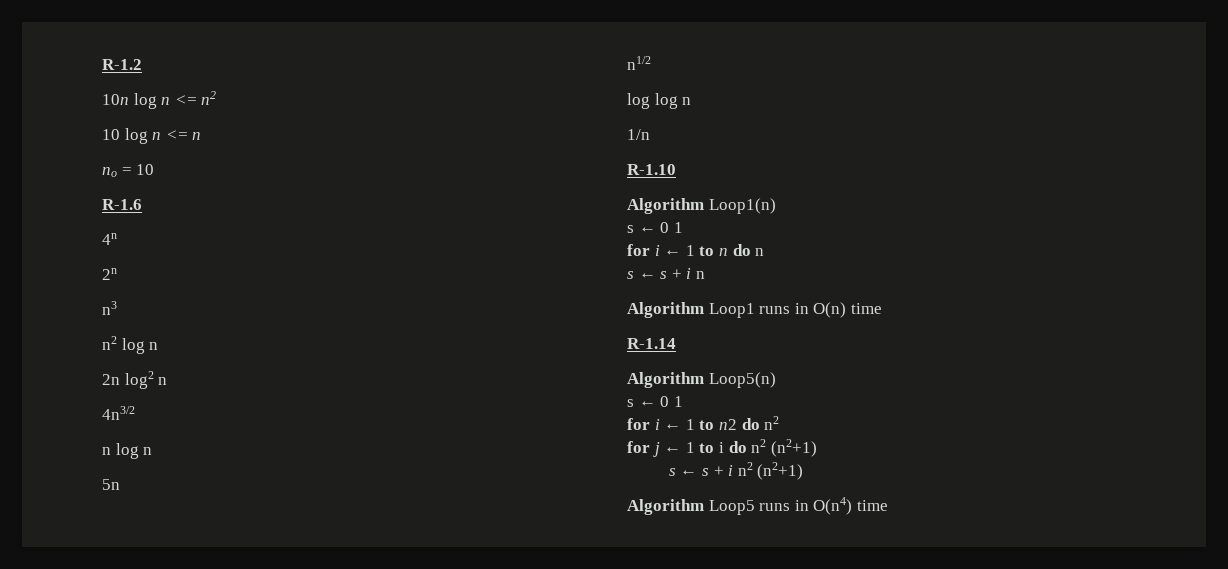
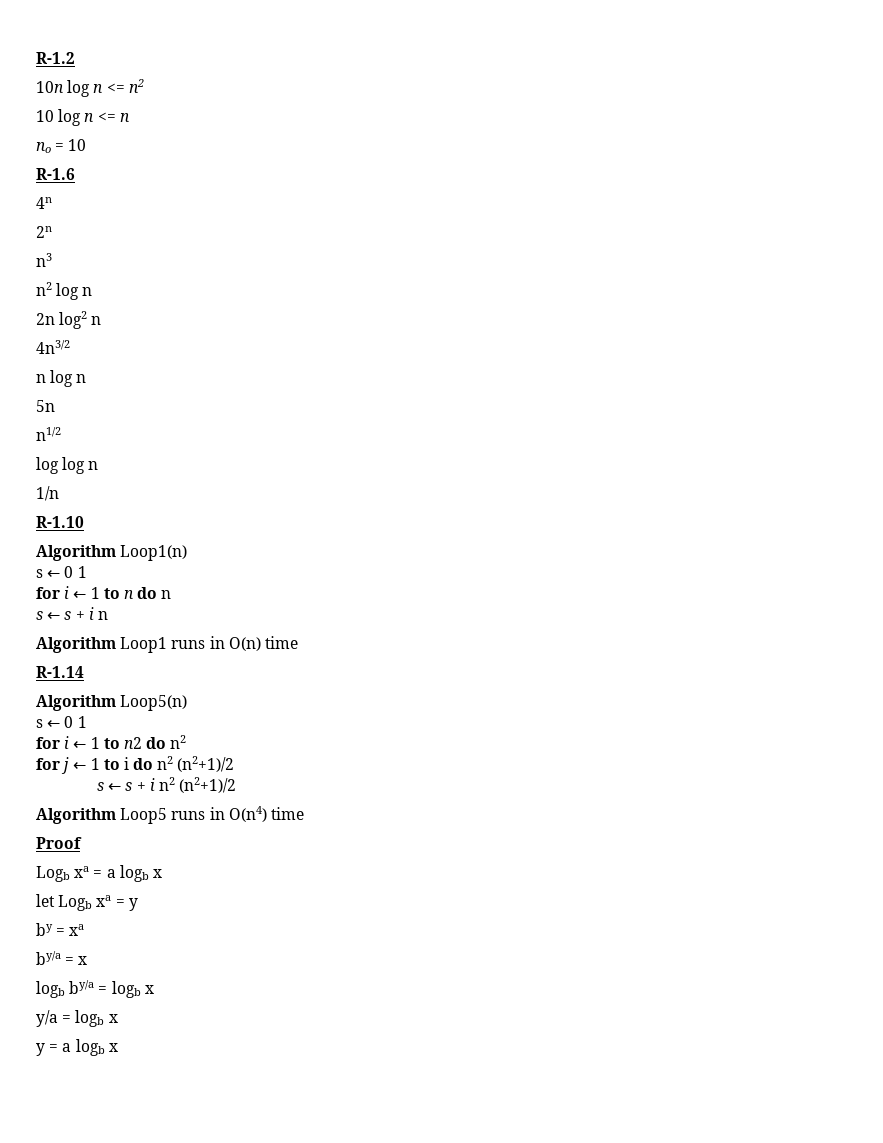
[770,439,817,457] (n2+1) -> [177,756,235,772] (n2+1)/2
[757,462,804,480] (n2+1) -> [179,777,237,793] (n2+1)/2
(888, 505) none -> [36,837,82,849] [36,865,162,882] [36,894,138,911] [36,923,85,936] [36,951,88,965] [36,980,154,998] [36,1010,118,1027] [36,1039,118,1056] // Proof // Logb xa = a logb x // let Logb xa = y // by = xa // by/a = x // logb by/a = logb x // y/a = logb x // y = a logb x

